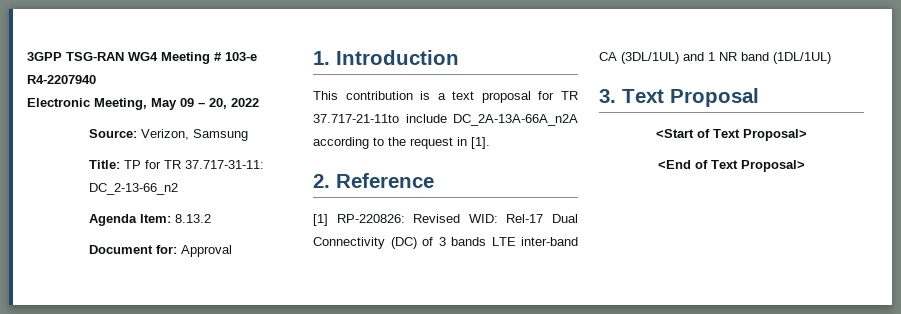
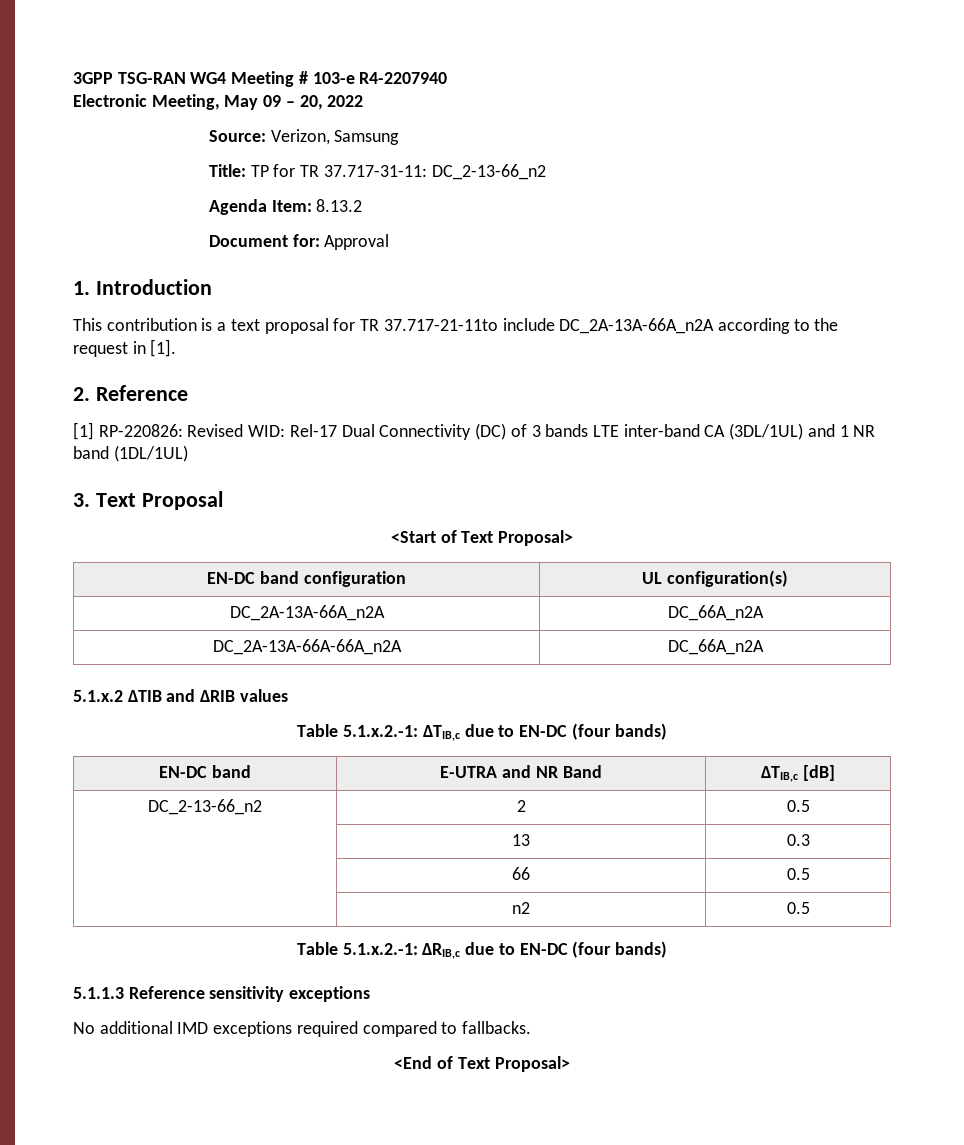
(807, 135) none -> [207,571,406,587] [642,570,788,587] [229,605,385,621] [667,605,764,621] [212,639,402,655] [667,639,764,655] [73,689,288,702] [297,723,667,741] [159,765,251,778] [440,765,602,778] [761,765,835,782] [148,799,262,815] [516,800,526,812] [786,800,810,812] [512,834,530,846] [786,834,810,846] [512,867,530,880] [786,868,810,880] [512,902,530,914] [786,902,810,914] [296,941,668,959] [73,986,371,1002] [73,1021,532,1037] // EN-DC band configuration | UL configuration(s) // DC_2A-13A-66A_n2A | DC_66A_n2A // DC_2A-13A-66A-66A_n2A | DC_66A_n2A // 5.1.x.2 ∆TIB and ∆RIB values // Table 5.1.x.2.-1: ΔTIB,c due to EN-DC (four bands) // EN-DC band | E-UTRA and NR Band | ΔTIB,c [dB] // DC_2-13-66_n2 | 2 | 0.5 // | 13 | 0.3 // | 66 | 0.5 // | n2 | 0.5 // Table 5.1.x.2.-1: ΔRIB,c due to EN-DC (four bands) // 5.1.1.3 Reference sensitivity exceptions // No additional IMD exceptions required compared to fallbacks.

